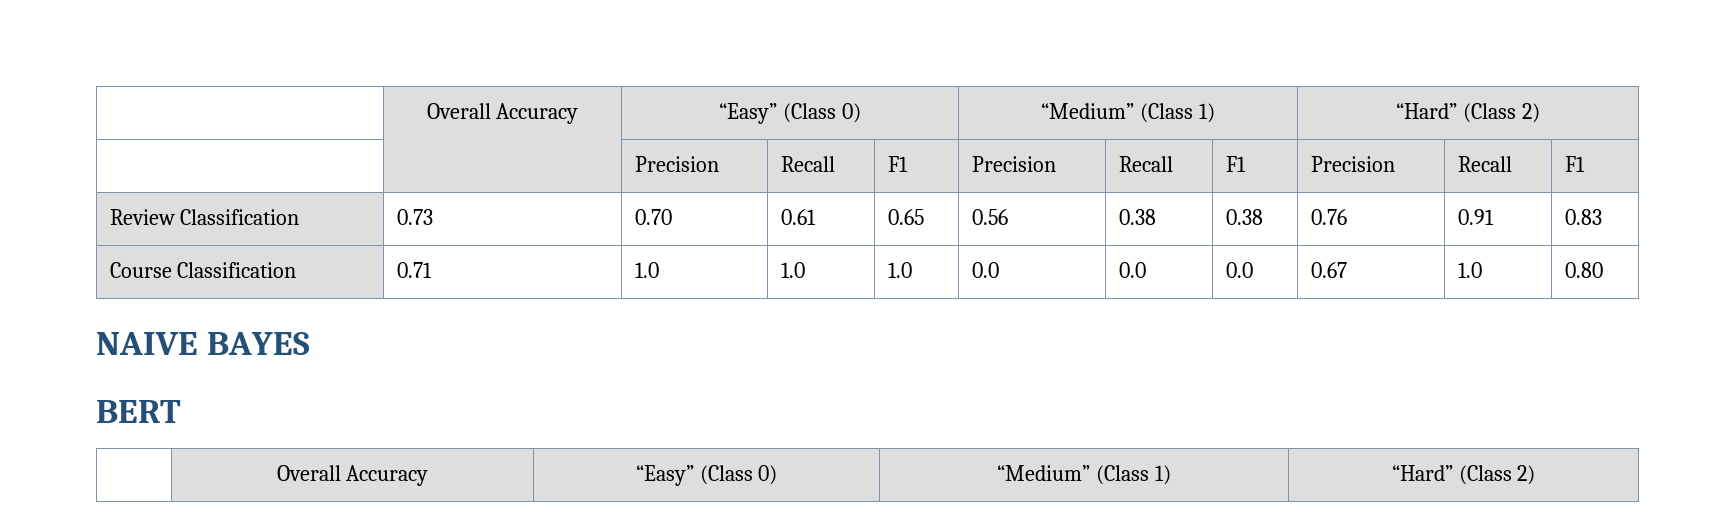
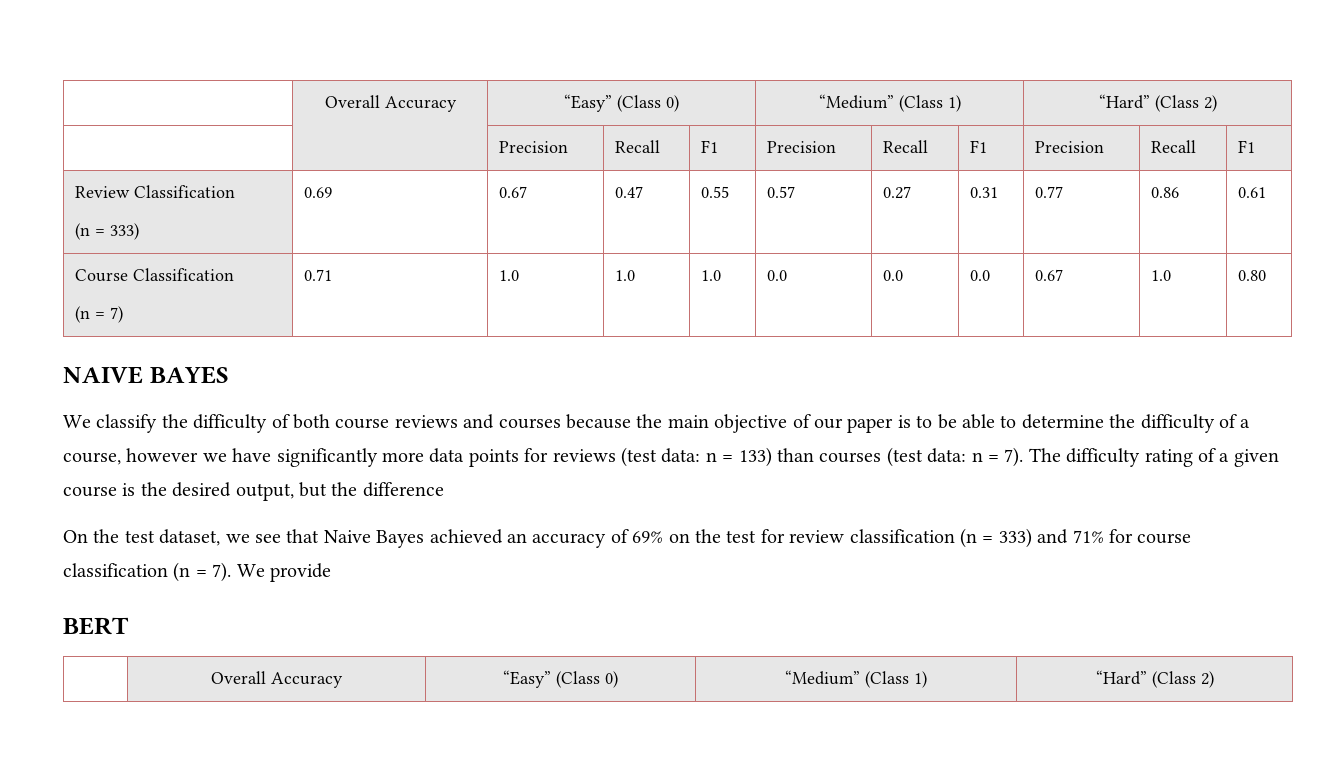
[396,209,433,225] [634,209,672,225] [780,209,816,225] [887,209,924,225] [971,209,1008,225] [1118,209,1156,225] [1225,209,1263,225] [1310,209,1347,225] [1457,209,1494,225] [1564,209,1602,225] | 0.73 | 0.70 | 0.61 | 0.65 | 0.56 | 0.38 | 0.38 | 0.76 | 0.91 | 0.83 -> [75,223,140,240] [304,187,333,198] [499,186,528,198] [615,186,644,198] [701,186,730,198] [767,186,796,198] [883,186,912,199] [970,187,999,198] [1035,186,1064,198] [1151,187,1180,198] [1238,187,1267,198] // (n = 333) | 0.69 | 0.67 | 0.47 | 0.55 | 0.57 | 0.27 | 0.31 | 0.77 | 0.86 | 0.61
(297, 270) none -> [75,306,124,323] // (n = 7)
(311, 343) none -> [63,414,1251,433] [63,447,1279,467] [63,482,444,501] [63,528,1192,548] [63,562,331,582] // We classify the difficulty of both course reviews and courses because the main objective of our paper is to be able to determine the difficulty of a course, however we have significantly more data points for reviews (test data: n = 133) than courses (test data: n = 7). The difficulty rating of a given course is the desired output, but the difference // On the test dataset, we see that Naive Bayes achieved an accuracy of 69% on the test for review classification (n = 333) and 71% for course classification (n = 7). We provide

